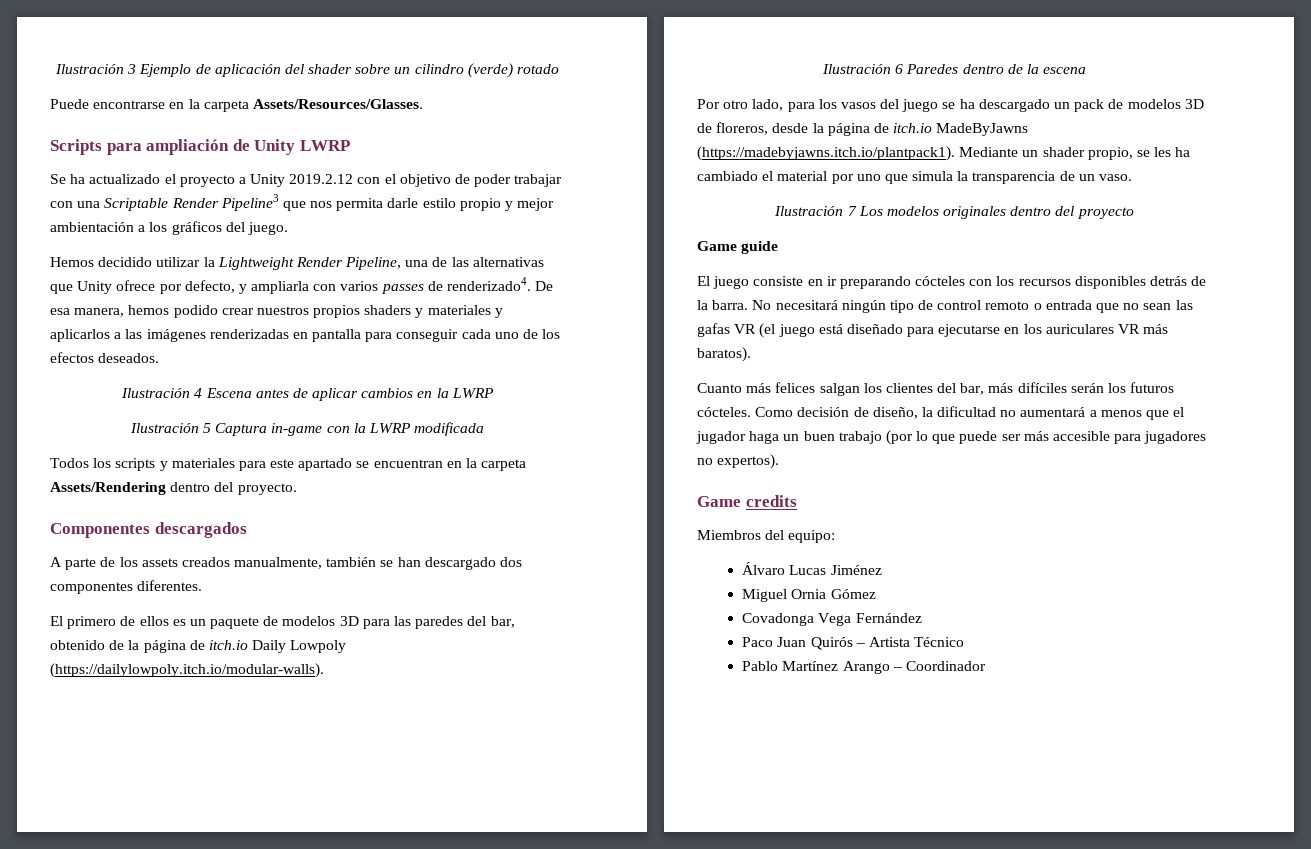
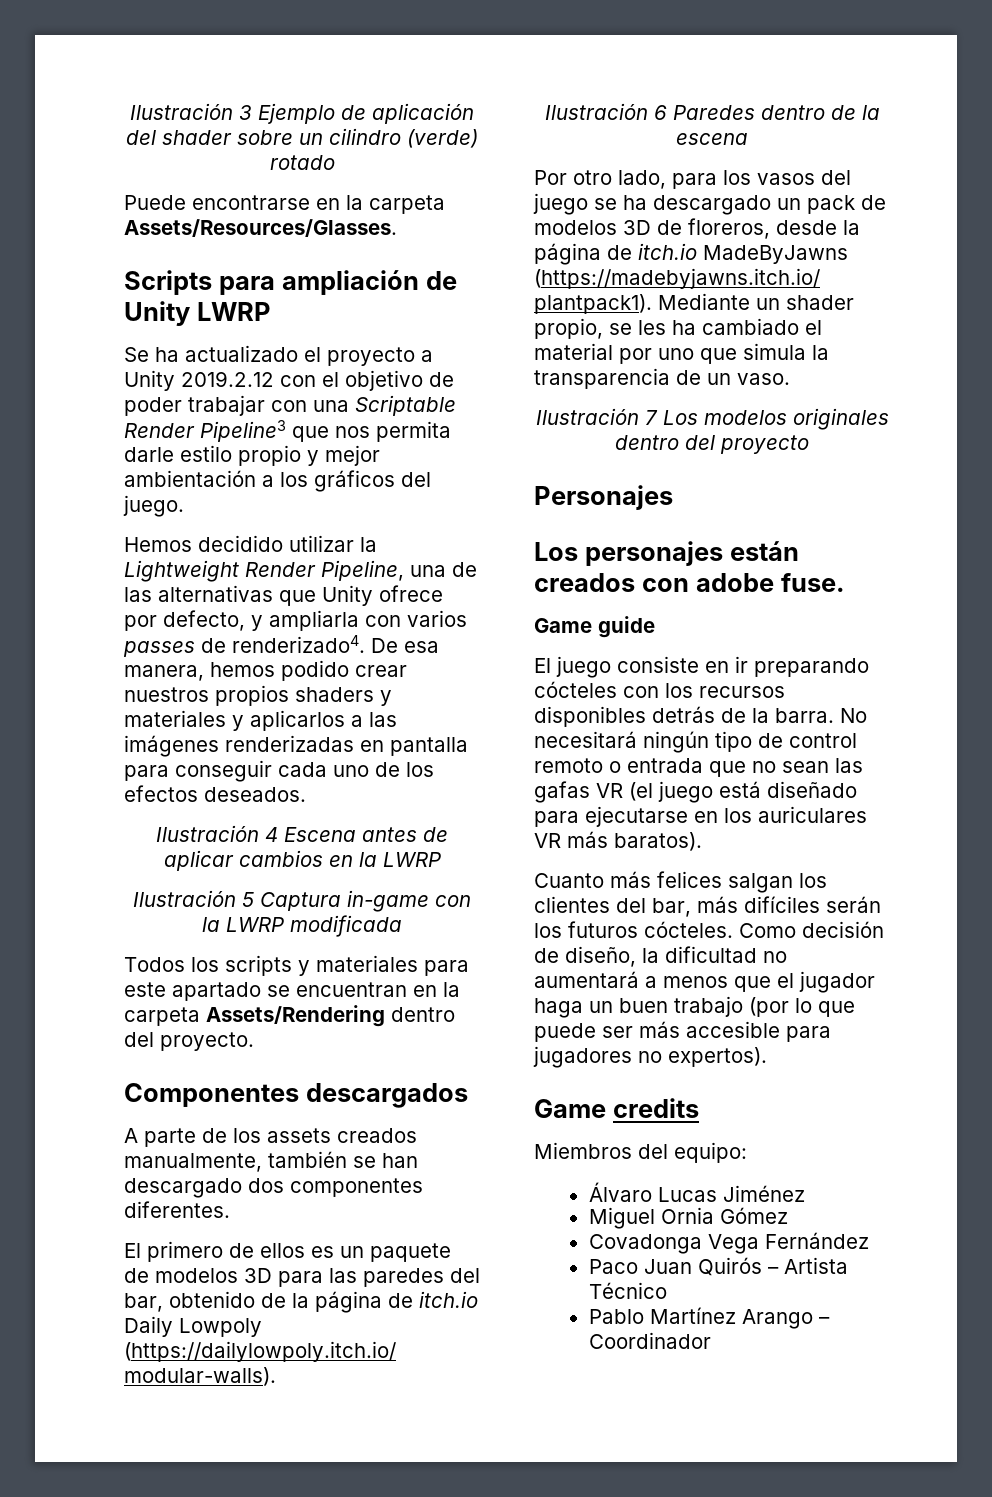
(1134, 213) none -> [534,485,673,510] [534,541,799,566] [534,573,845,592] // Personajes // Los personajes están creados con adobe fuse.

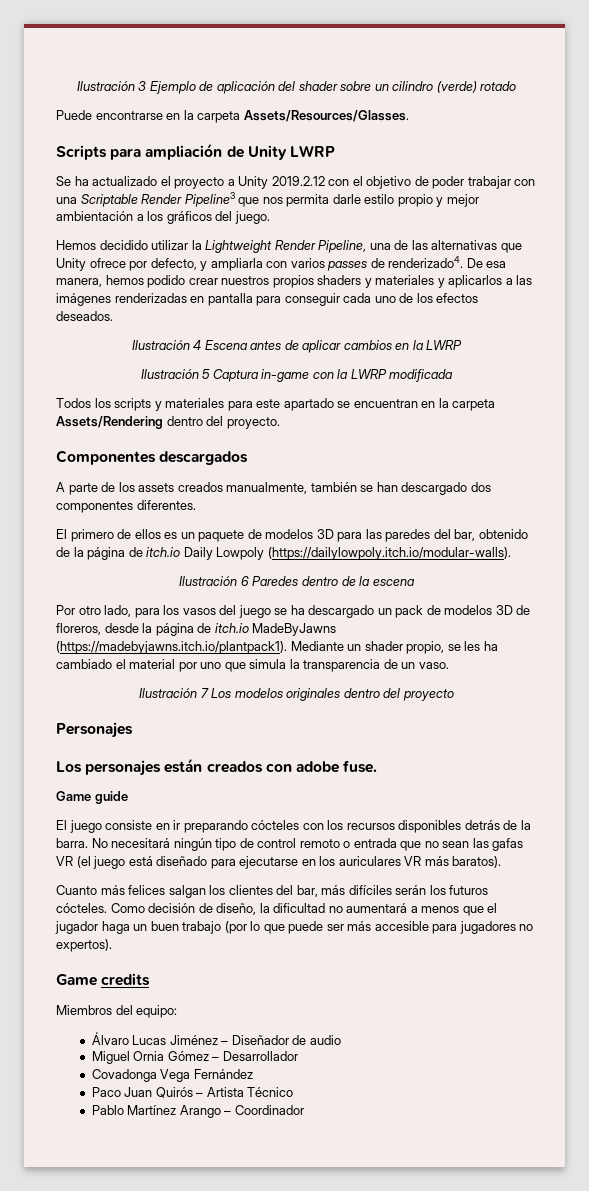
(805, 1193) none -> [221,1035,341,1045] – Diseñador de audio
(788, 1215) none -> [212,1051,298,1061] – Desarrollador

